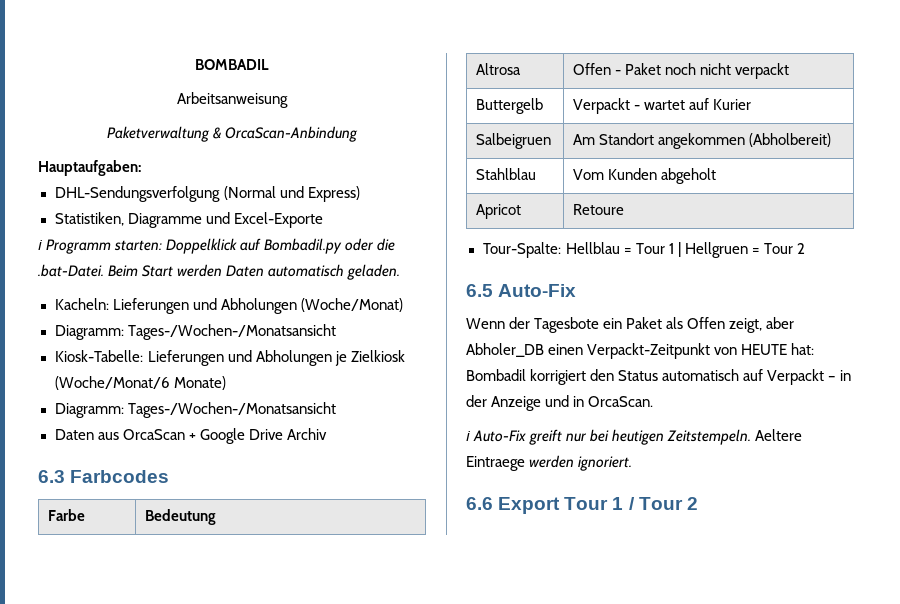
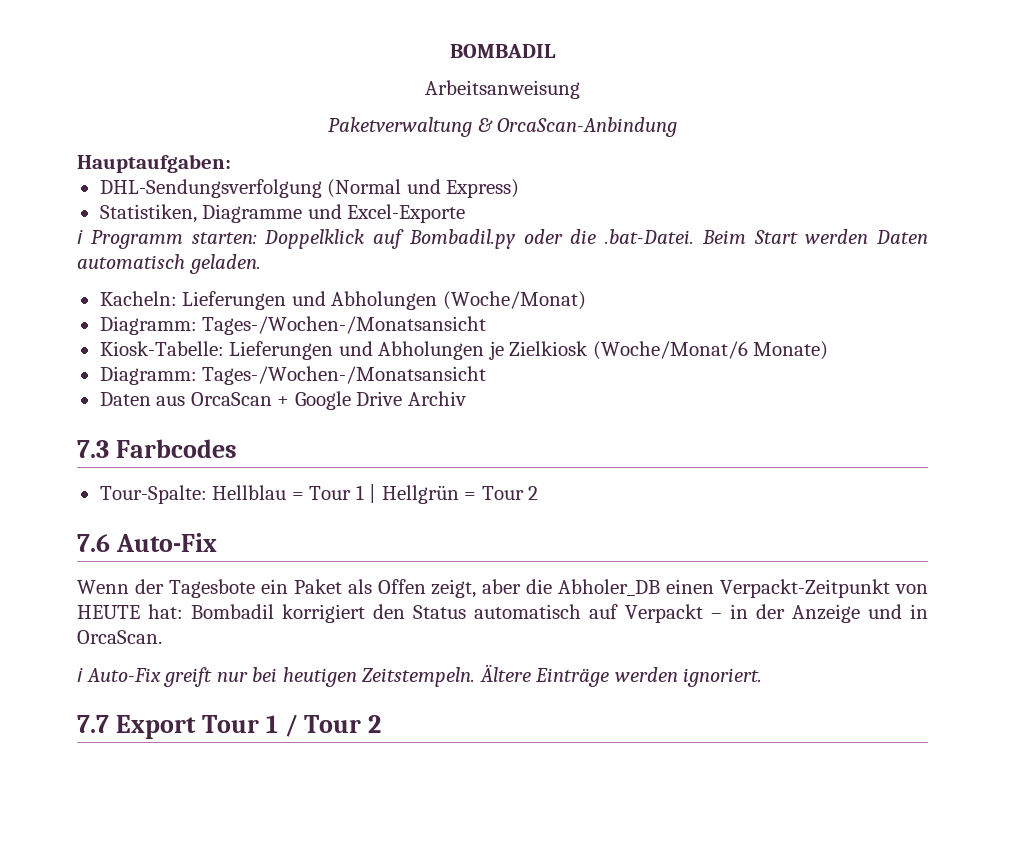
[38,470,65,483] 6.3 -> [77,440,109,458] 7.3
[47,509,85,521] [144,509,216,525] [475,63,521,75] [572,63,789,79] [475,98,543,114] [572,98,751,114] [475,133,551,149] [572,133,831,149] [475,168,536,180] [572,168,716,184] [475,204,521,219] [572,204,624,215] // Farbe | Bedeutung // Altrosa | Offen - Paket noch nicht verpackt // Buttergelb | Verpackt - wartet auf Kurier // Salbeigruen | Am Standort angekommen (Abholbereit) // Stahlblau | Vom Kunden abgeholt // Apricot | Retoure -> (237, 448) none
[684,242,748,258] Hellgruen -> [381,485,459,504] Hellgrün
[466,284,493,297] 6.5 -> [77,534,110,552] 7.6
(795, 323) none -> [526,579,553,594] die
[755,429,803,441] [466,456,525,471] Aeltere Eintraege -> [479,664,610,687] Ältere Einträge
[466,497,493,510] 6.6 -> [77,715,109,733] 7.7

